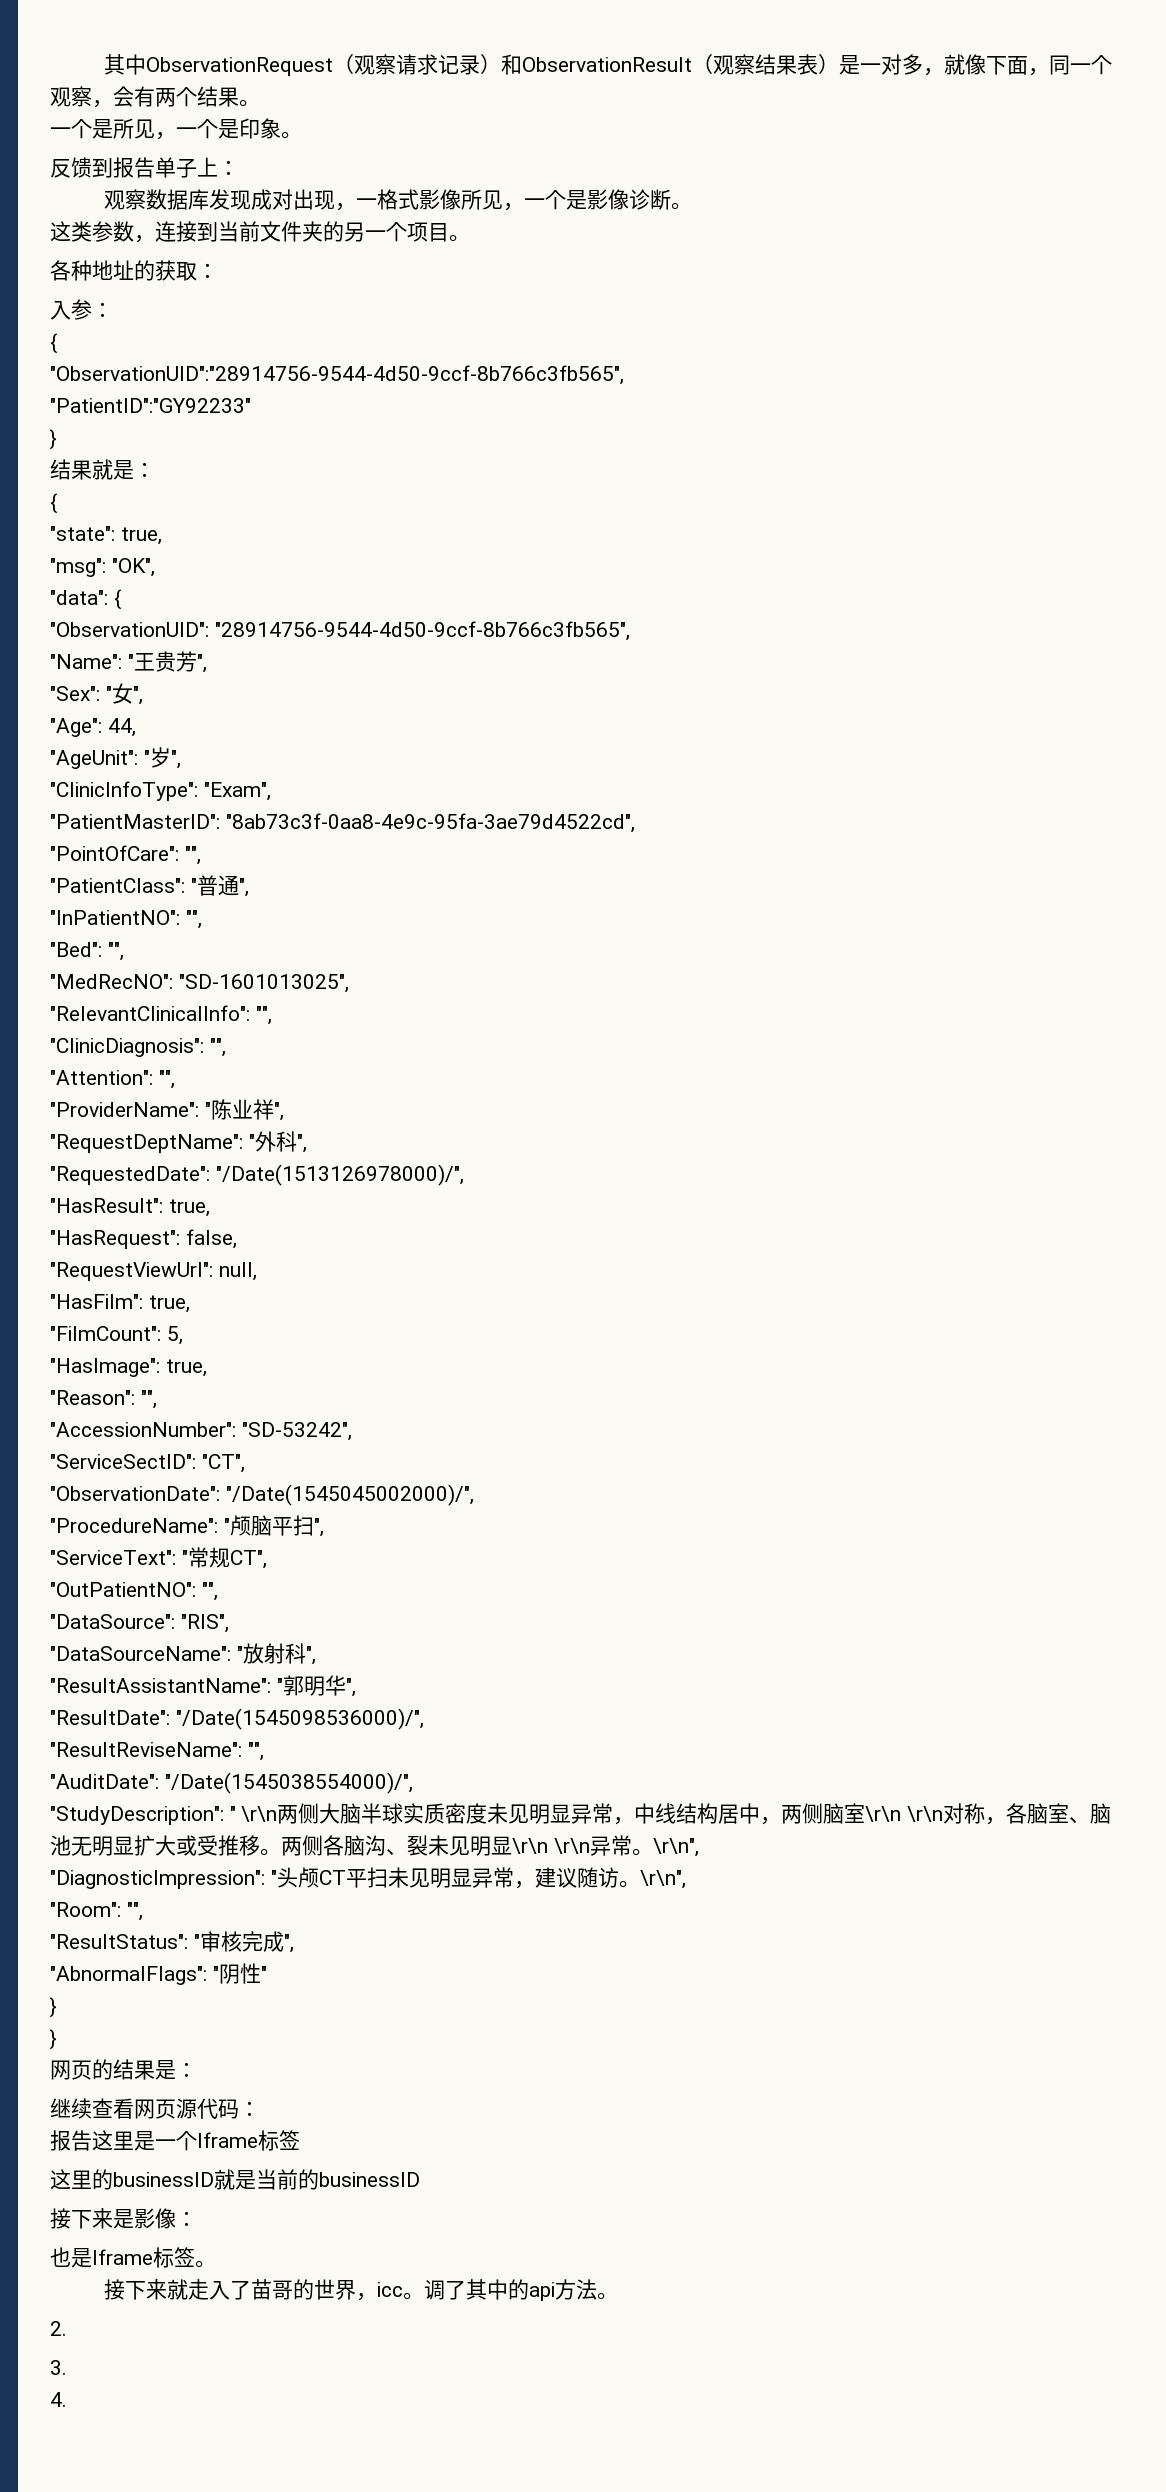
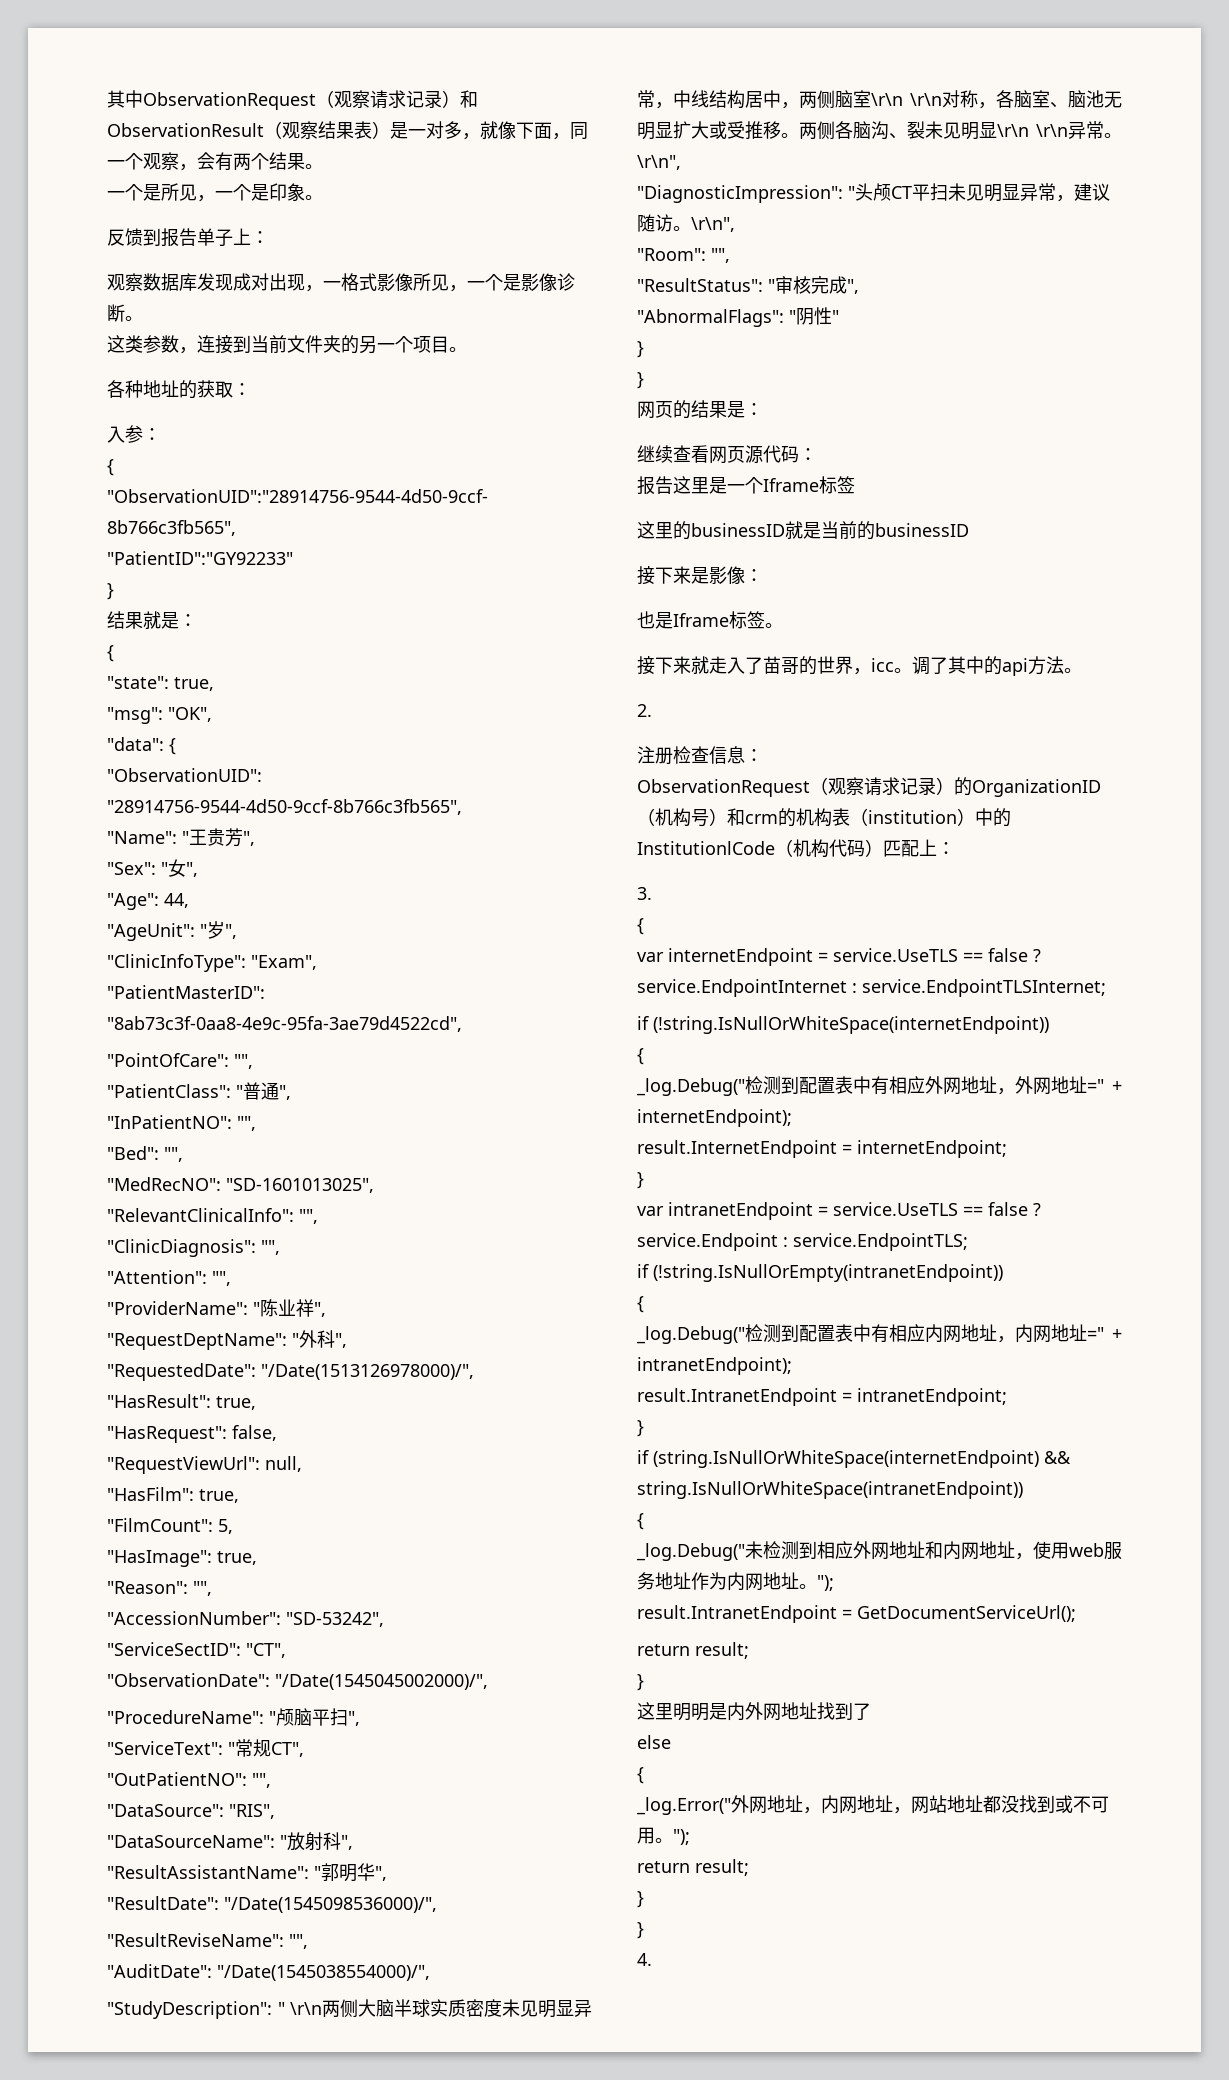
[50,2360,67,2375] 3. -> [637,746,763,764] [637,777,1101,797] [637,808,1011,827] [637,839,955,858] [637,887,652,900] [637,918,644,935] [637,948,1041,966] [637,979,1106,997] [637,1016,1049,1034] [637,1048,644,1065] [636,1076,1122,1096] [637,1109,792,1127] [637,1140,1007,1158] [637,1172,644,1189] [637,1202,1041,1220] [637,1233,968,1251] [637,1264,1003,1282] [637,1296,644,1313] [636,1324,1122,1344] [637,1357,792,1375] [637,1388,1007,1406] [637,1420,644,1437] [637,1450,1071,1468] [637,1481,1023,1499] [637,1513,644,1530] [636,1541,1122,1561] [637,1572,834,1591] [637,1605,1076,1623] [637,1642,749,1659] [637,1674,644,1691] [637,1702,871,1721] [637,1735,671,1749] [637,1767,644,1784] [636,1795,1109,1815] [637,1827,690,1845] [637,1859,749,1876] [637,1891,644,1908] [637,1922,644,1939] 注册检查信息： // ObservationRequest（观察请求记录）的OrganizationID（机构号）和crm的机构表（institution）中的InstitutionlCode（机构代码）匹配上： // 3. // { // var internetEndpoint = service.UseTLS == false ? service.EndpointInternet : service.EndpointTLSInternet; // if (!string.IsNullOrWhiteSpace(internetEndpoint)) // { // _log.Debug("检测到配置表中有相应外网地址，外网地址=" + internetEndpoint); // result.InternetEndpoint = internetEndpoint; // } // var intranetEndpoint = service.UseTLS == false ? service.Endpoint : service.EndpointTLS; // if (!string.IsNullOrEmpty(intranetEndpoint)) // { // _log.Debug("检测到配置表中有相应内网地址，内网地址=" + intranetEndpoint); // result.IntranetEndpoint = intranetEndpoint; // } // if (string.IsNullOrWhiteSpace(internetEndpoint) && string.IsNullOrWhiteSpace(intranetEndpoint)) // { // _log.Debug("未检测到相应外网地址和内网地址，使用web服务地址作为内网地址。"); // result.IntranetEndpoint = GetDocumentServiceUrl(); // return result; // } // 这里明明是内外网地址找到了 // else // { // _log.Error("外网地址，内网地址，网站地址都没找到或不可用。"); // return result; // } // }

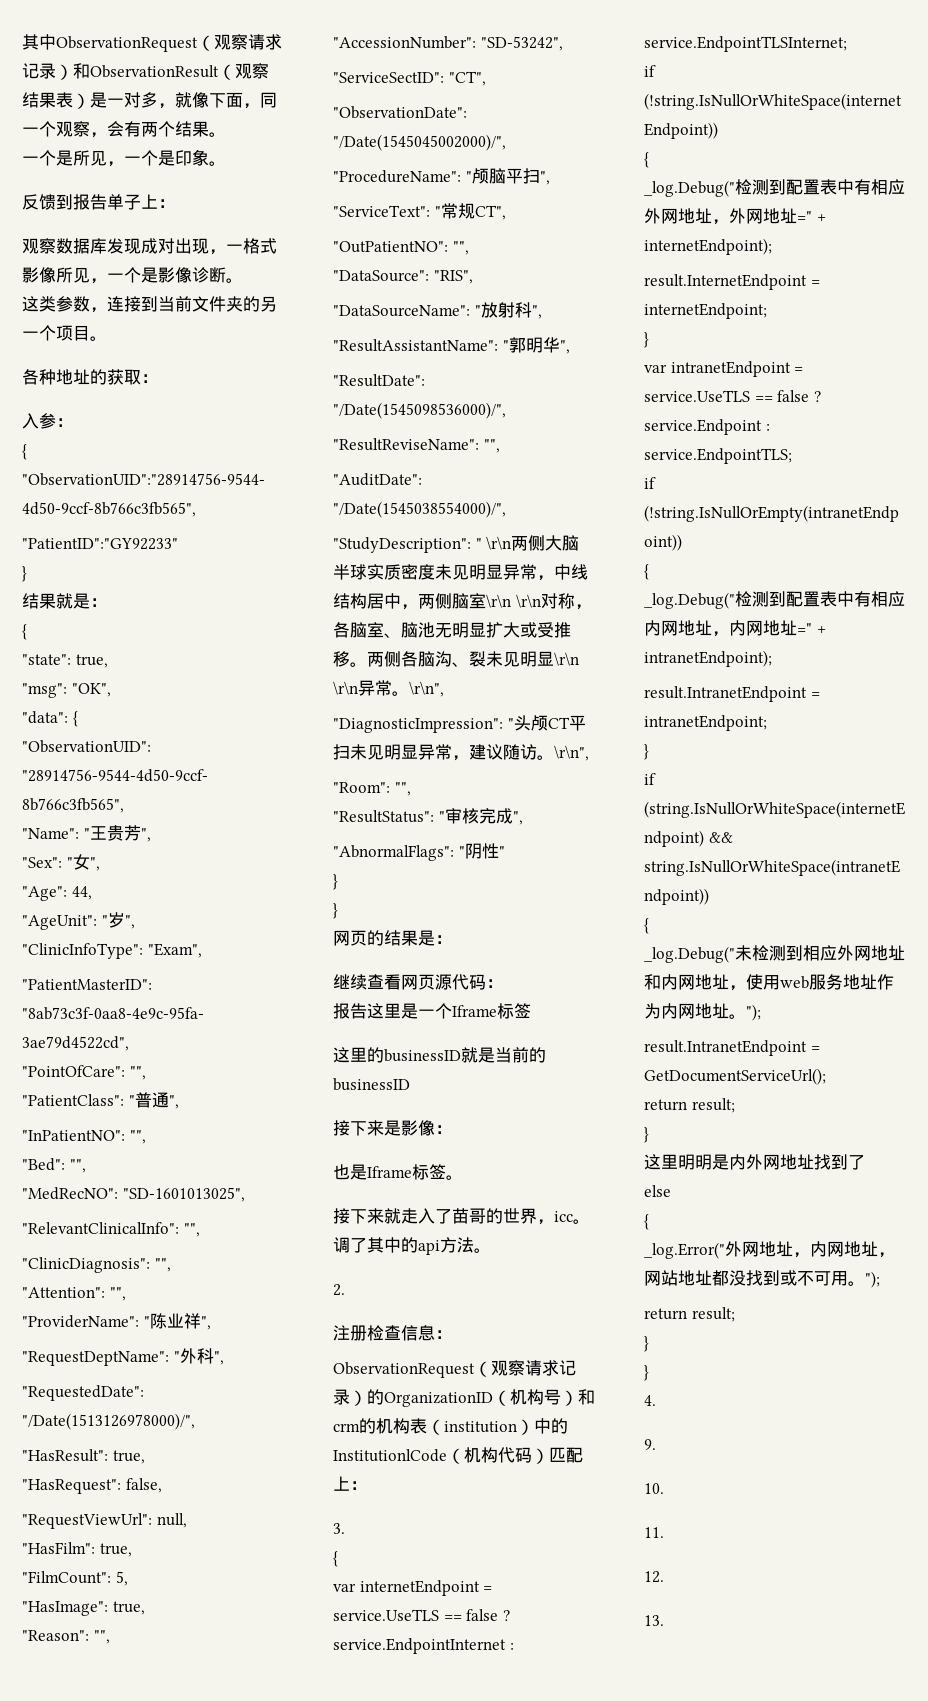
(652, 1959) none -> [644,1439,656,1450] [644,1483,664,1494] [644,1527,664,1538] [644,1571,664,1583] [644,1615,664,1626] // 9. // 10. // 11. // 12. // 13.

